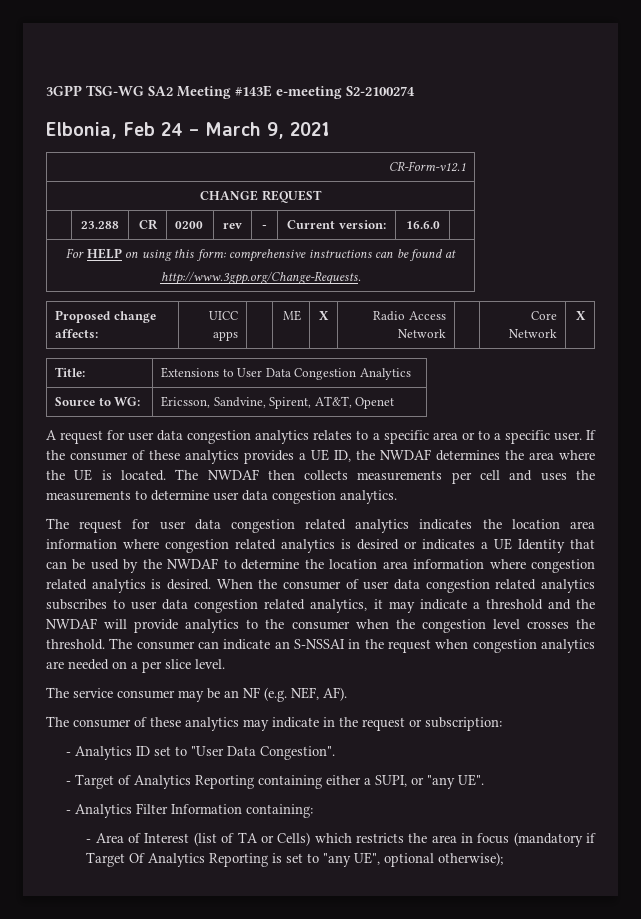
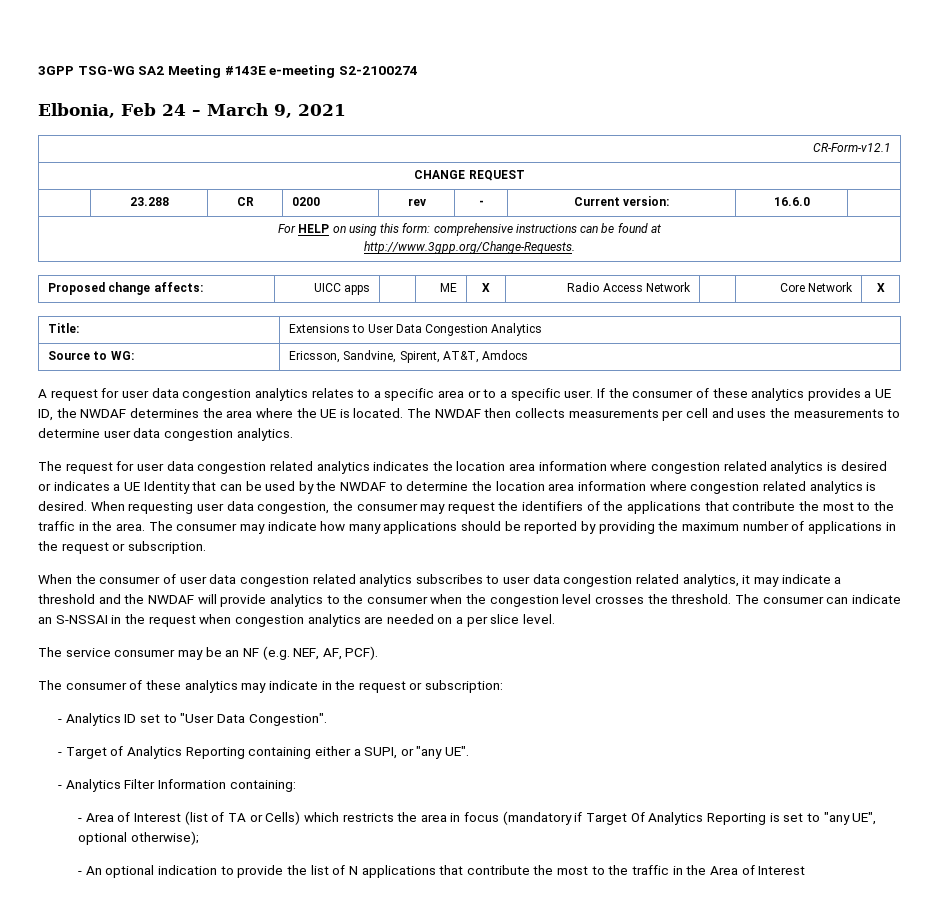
[355,397,395,409] Openet -> [482,350,529,360] Amdocs
(253, 584) none -> [128,501,894,514] [38,521,896,534] [38,541,206,554] [38,574,72,584] requesting user data congestion, the consumer may request the identifiers of the applications that contribute the most to the traffic in the area. The consumer may indicate how many applications should be reported by providing the maximum number of applications in the request or subscription. // When
[323,687,347,701] AF). -> [322,646,379,660] AF, PCF).
(504, 859) none -> [78,865,806,878] // - An optional indication to provide the list of N applications that contribute the most to the traffic in the Area of Interest

